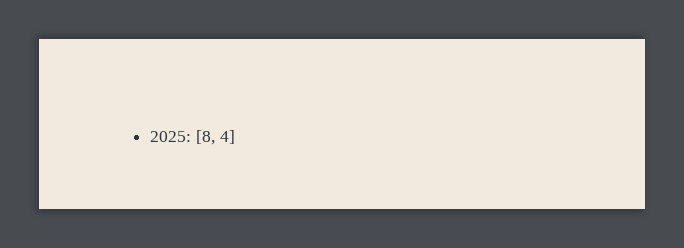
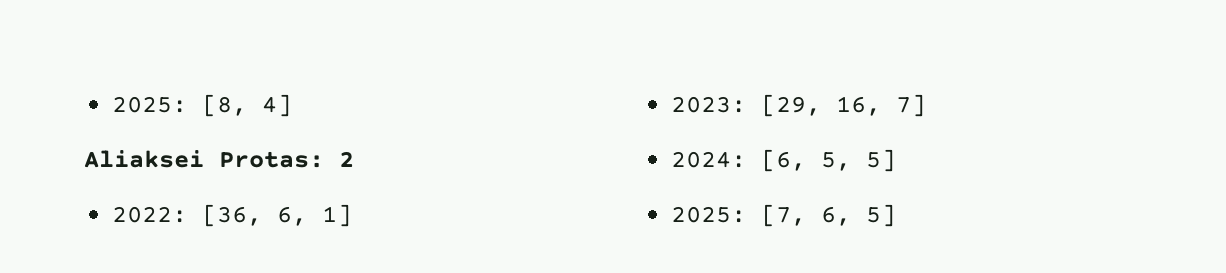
(235, 137) none -> [84,150,354,168] [112,204,353,227] [671,94,927,117] [671,149,897,172] [671,204,897,227] // Aliaksei Protas: 2 // 2022: [36, 6, 1] // 2023: [29, 16, 7] // 2024: [6, 5, 5] // 2025: [7, 6, 5]

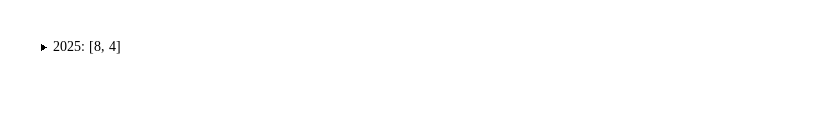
[84,150,354,168] [112,204,353,227] [671,94,927,117] [671,149,897,172] [671,204,897,227] // Aliaksei Protas: 2 // 2022: [36, 6, 1] // 2023: [29, 16, 7] // 2024: [6, 5, 5] // 2025: [7, 6, 5] -> (122, 47) none

